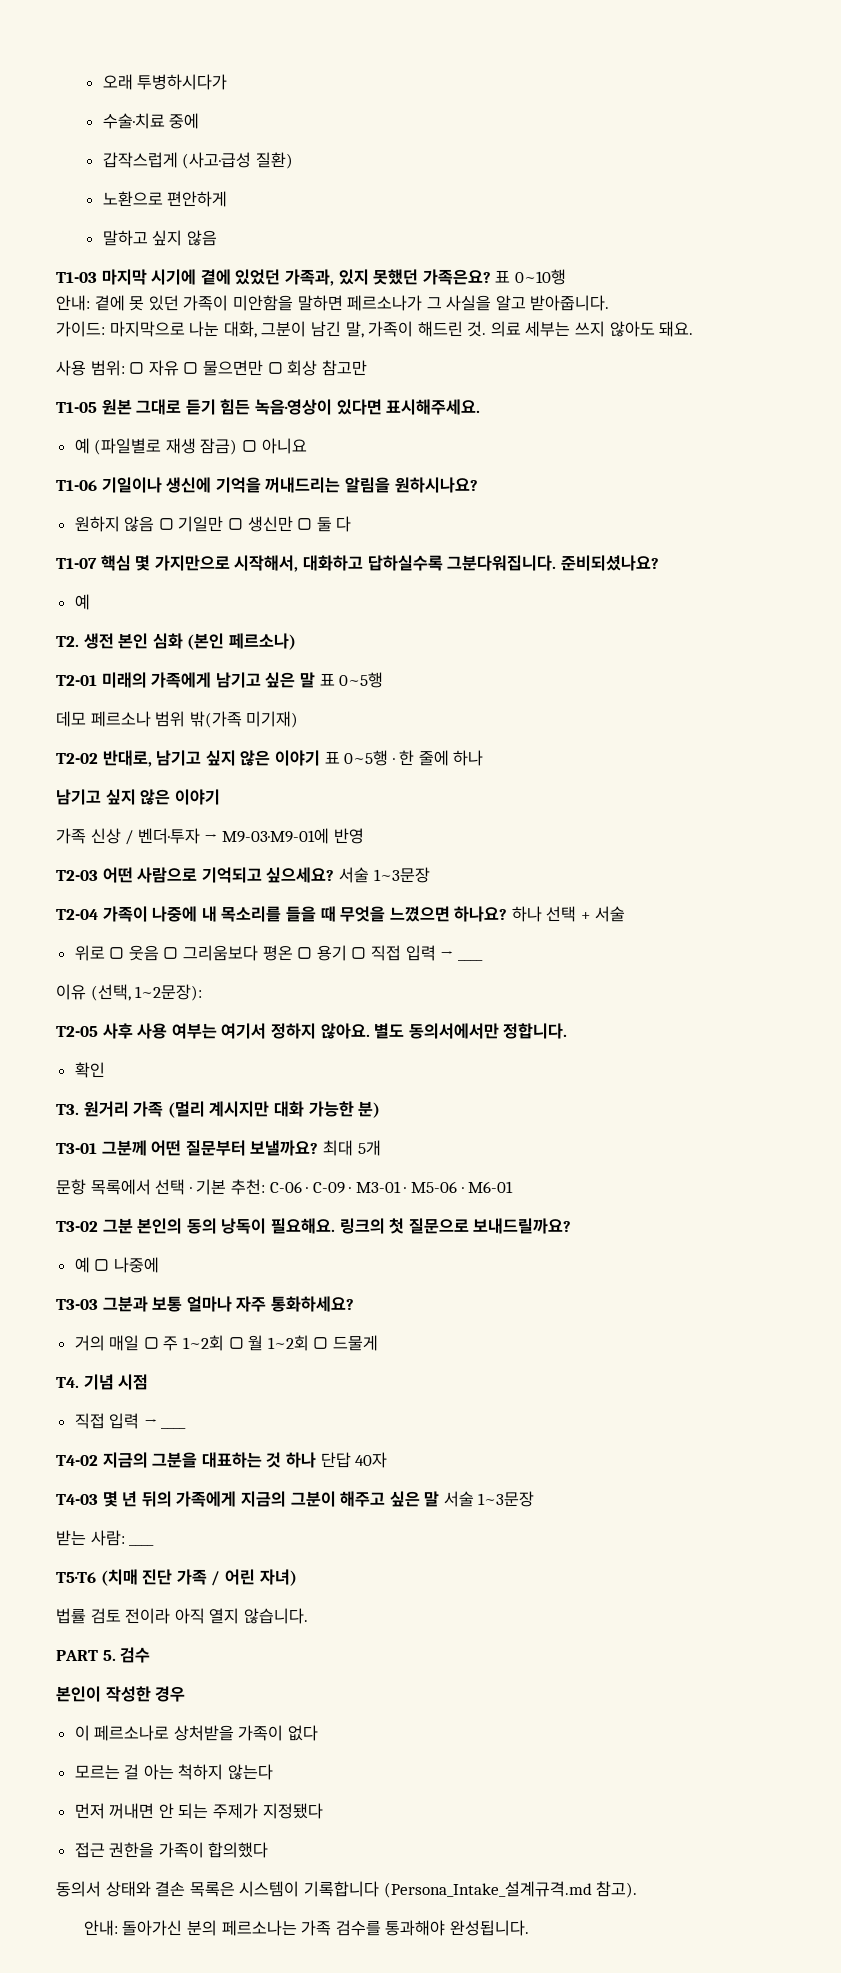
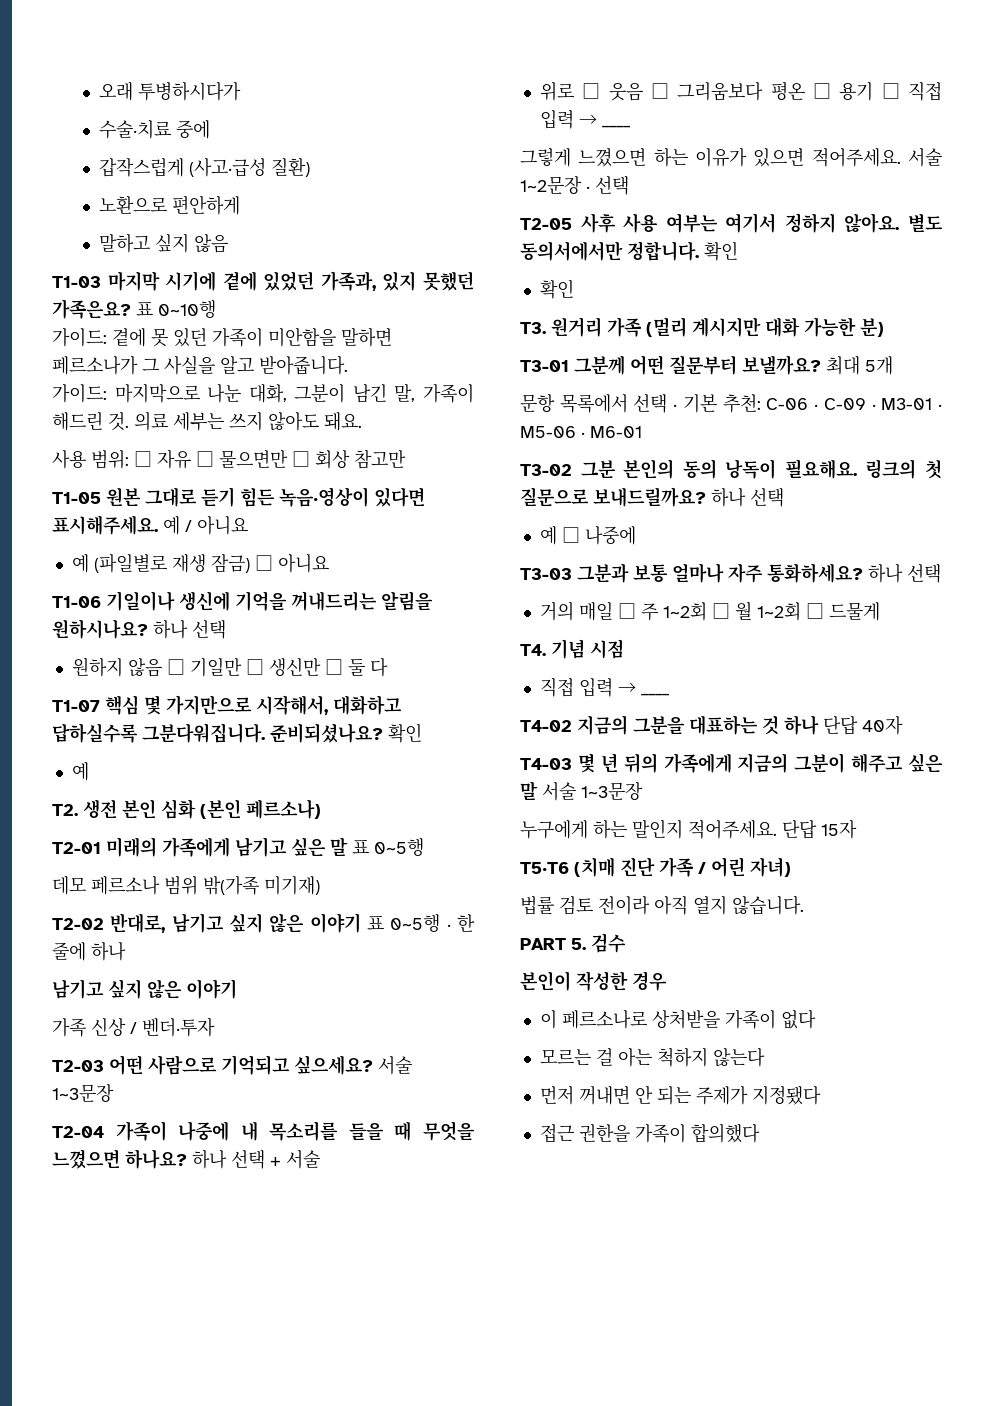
[56,295,90,311] 안내: -> [52,328,107,347] 가이드:
(481, 407) none -> [163,516,248,535] 예 / 아니요
(478, 485) none -> [153,620,226,639] 하나 선택
(659, 563) none -> [388,723,422,743] 확인
[204,828,364,844] → M9-03·M9-01에 반영 -> (215, 1027) none
[56,984,203,1001] 이유 (선택, 1~2문장): -> [520,148,942,167] [520,176,629,195] 그렇게 느꼈으면 하는 이유가 있으면 적어주세요. 서술 1~2문장 · 선택
(568, 1031) none -> [704,241,738,261] 확인
(572, 1226) none -> [711,488,784,507] 하나 선택
(354, 1304) none -> [868,564,941,583] 하나 선택
[56,1530,155,1546] 받는 사람: ____ -> [520,819,857,839] 누구에게 하는 말인지 적어주세요. 단답 15자
[56,1881,638,1898] [83,1920,529,1936] // 동의서 상태와 결손 목록은 시스템이 기록합니다 (Persona_Intake_설계규격.md 참고). // 안내: 돌아가신 분의 페르소나는 가족 검수를 통과해야 완성됩니다. -> (760, 1133) none

